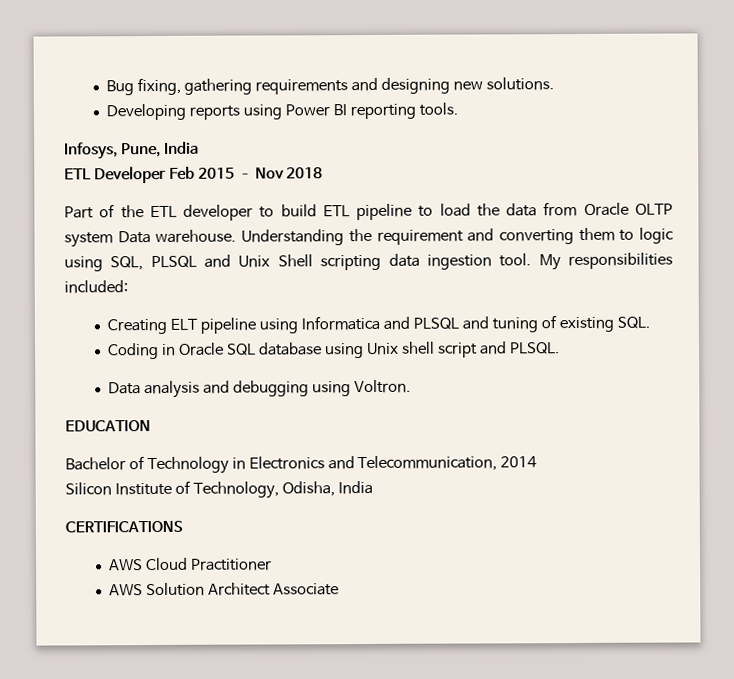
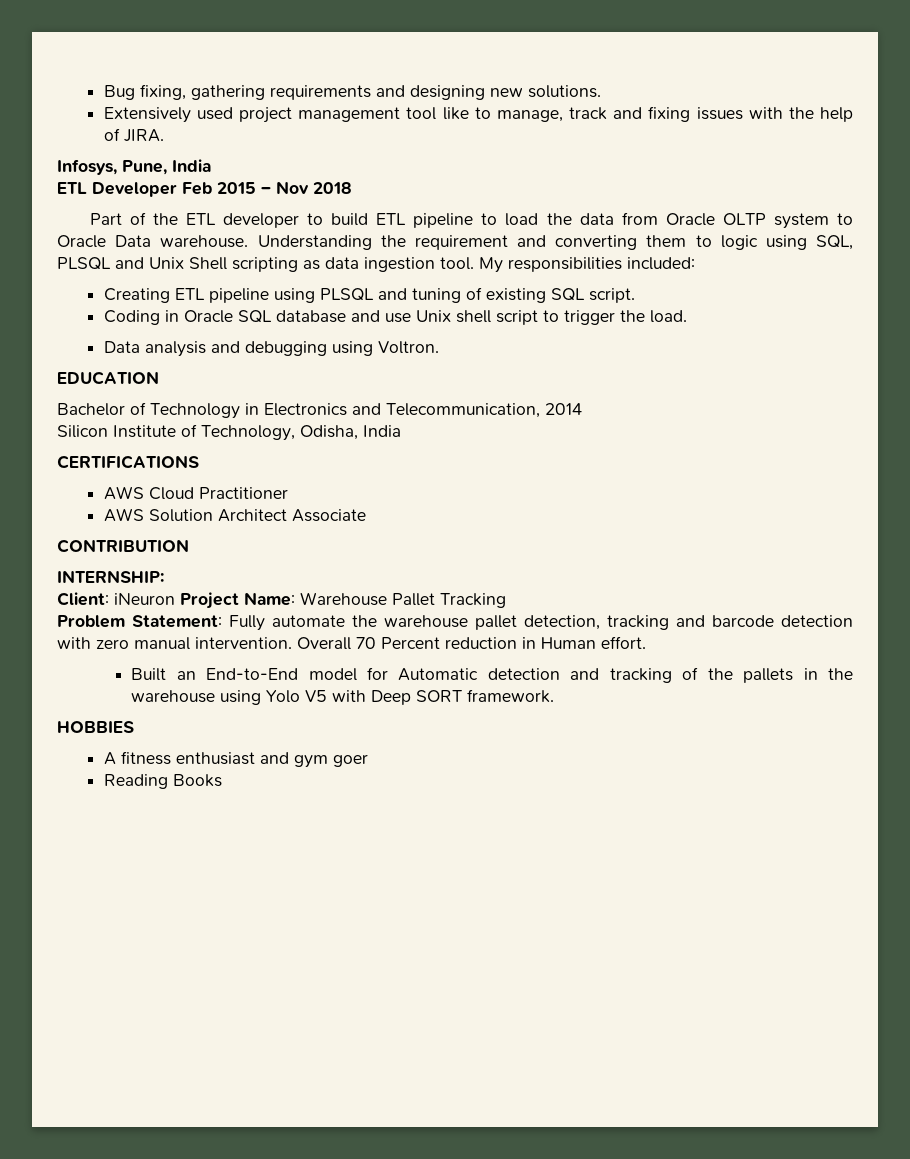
[106,102,458,121] Developing reports using Power BI reporting tools. -> [103,106,853,123] [103,128,164,142] Extensively used project management tool like to manage, track and fixing issues with the help of JIRA.
(113, 240) none -> [837,213,854,225] [57,235,106,248] to Oracle
(382, 262) none -> [303,260,320,270] as
[170,318,199,331] ELT -> [174,288,205,300] ETL
[301,315,411,331] Informatica and -> (315, 295) none
[616,316,650,329] SQL. -> [550,288,635,303] SQL script.
[325,343,365,359] using -> [350,310,411,323] and use
[479,341,560,355] and PLSQL. -> [542,310,687,325] to trigger the load.
(340, 589) none -> [57,539,189,553] [57,570,164,583] [57,592,506,609] [57,615,853,631] [57,636,646,650] [131,667,854,683] [131,689,555,705] [57,721,134,733] [103,751,368,768] [103,774,222,789] // CONTRIBUTION // INTERNSHIP: // Client: iNeuron Project Name: Warehouse Pallet Tracking // Problem Statement: Fully automate the warehouse pallet detection, tracking and barcode detection with zero manual intervention. Overall 70 Percent reduction in Human effort. // Built an End-to-End model for Automatic detection and tracking of the pallets in the warehouse using Yolo V5 with Deep SORT framework. // HOBBIES // A fitness enthusiast and gym goer // Reading Books

